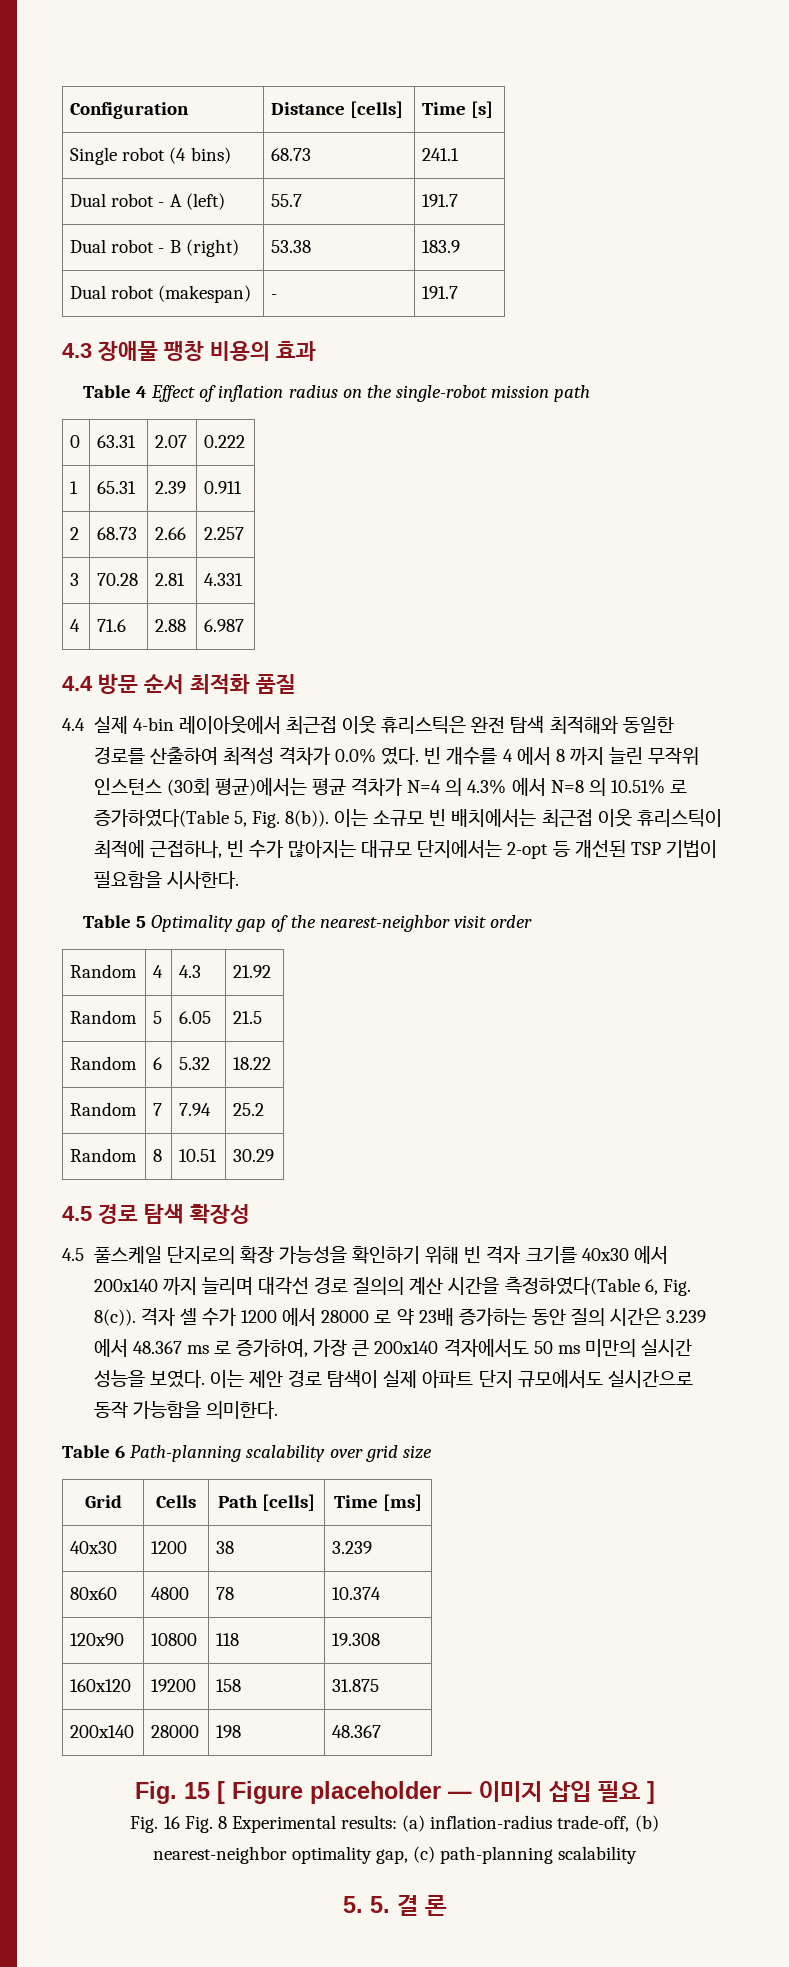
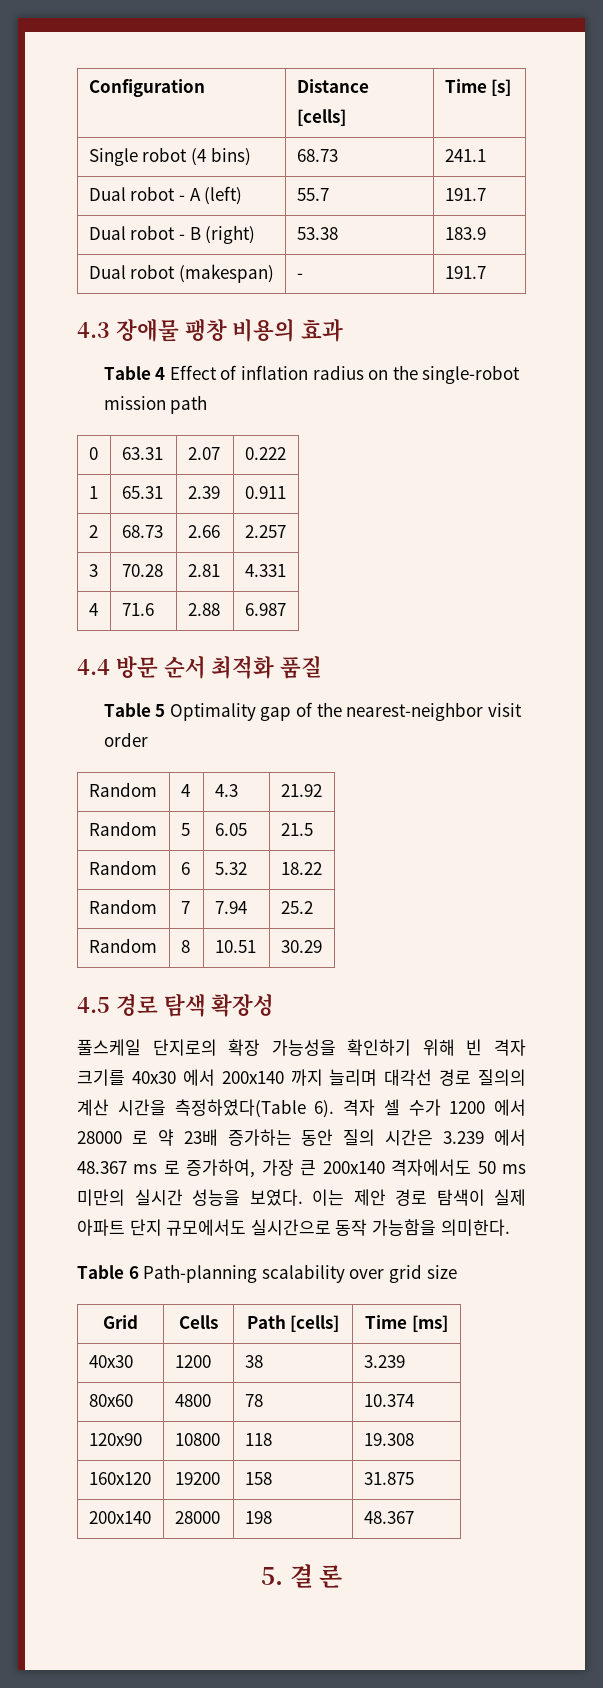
[62,716,674,734] [93,747,700,765] [93,778,688,796] [93,809,722,828] [93,840,717,859] [93,871,239,889] // 4.4 실제 4-bin 레이아웃에서 최근접 이웃 휴리스틱은 완전 탐색 최적해와 동일한 경로를 산출하여 최적성 격차가 0.0% 였다. 빈 개수를 4 에서 8 까지 늘린 무작위 인스턴스 (30회 평균)에서는 평균 격차가 N=4 의 4.3% 에서 N=8 의 10.51% 로 증가하였다(Table 5, Fig. 8(b)). 이는 소규모 빈 배치에서는 최근접 이웃 휴리스틱이 최적에 근접하나, 빈 수가 많아지는 대규모 단지에서는 2-opt 등 개선된 TSP 기법이 필요함을 시사한다. -> (323, 667) none
[62,1248,84,1261] 4.5 -> (275, 1005) none
[644,1279,691,1296] [93,1309,136,1326] 6, Fig. 8(c)). -> [314,1100,335,1118] 6).
[134,1781,655,1804] [130,1815,659,1833] [152,1846,638,1864] [343,1896,363,1913] Fig. 15 [ Figure placeholder — 이미지 삽입 필요 ] // Fig. 16 Fig. 8 Experimental results: (a) inflation-radius trade-off, (b) nearest-neighbor optimality gap, (c) path-planning scalability // 5. -> (414, 1517) none

